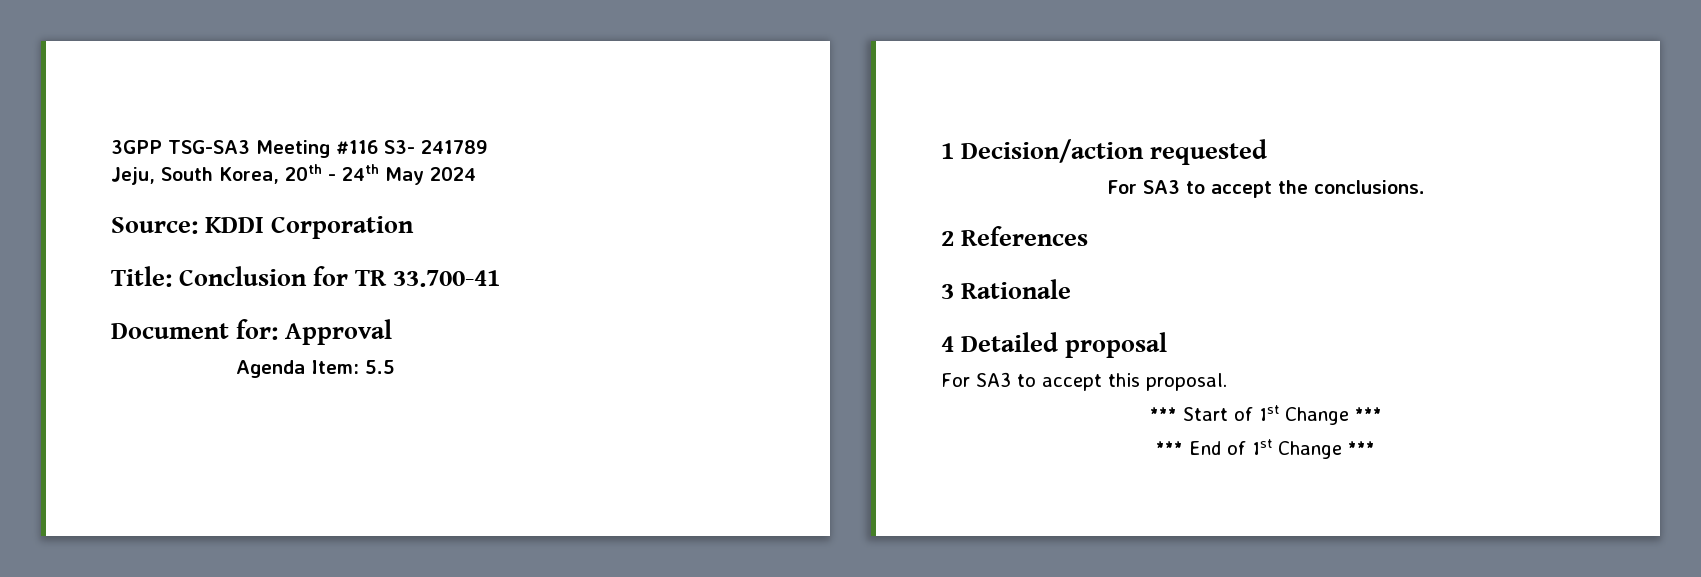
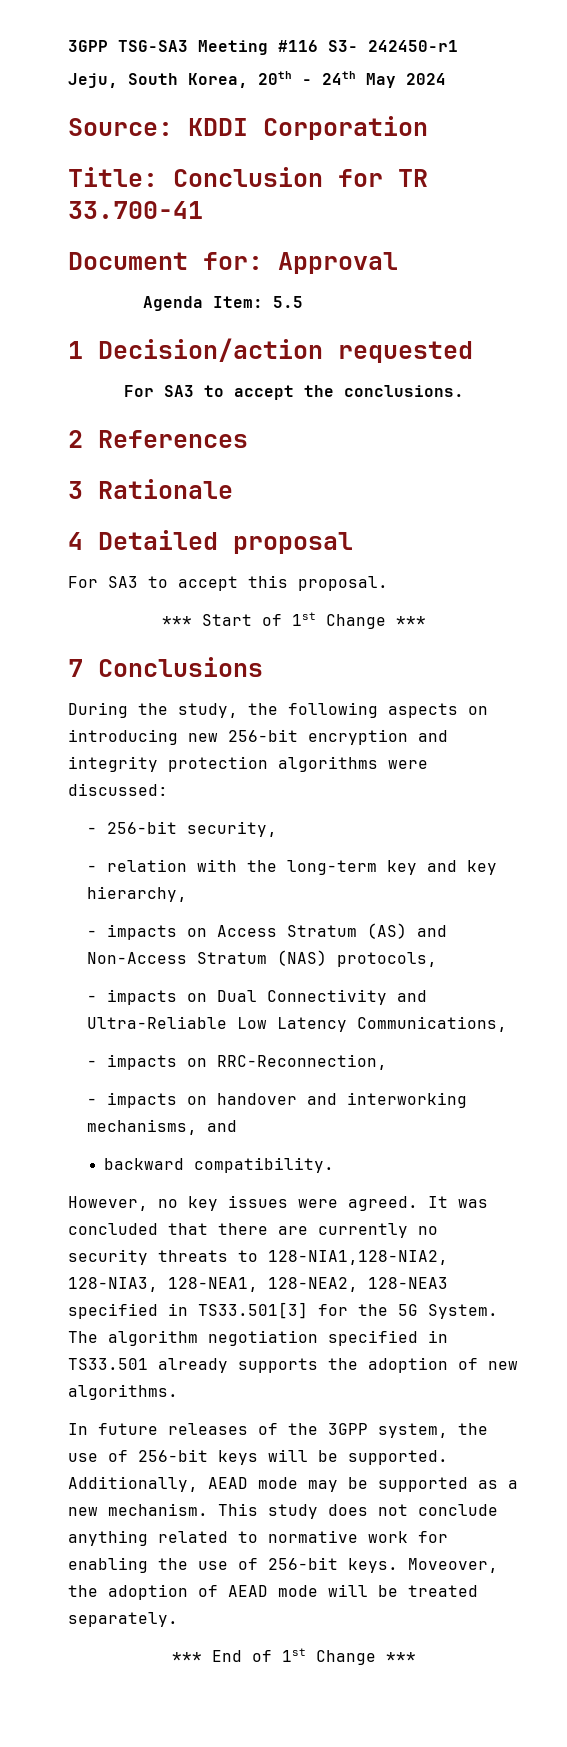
[421,140,488,154] 241789 -> [368,40,458,52] 242450-r1
(1382, 414) none -> [68,657,263,677] [68,702,488,718] [68,729,448,745] [68,756,428,772] [68,783,168,796] [86,821,277,837] [86,859,497,875] [86,886,187,902] [86,923,447,940] [86,950,437,967] [86,989,427,1005] [86,1016,507,1032] [86,1054,387,1070] [86,1092,467,1108] [86,1119,237,1135] [104,1157,335,1173] [68,1195,488,1211] [68,1223,438,1238] [68,1249,448,1265] [68,1277,448,1292] [68,1302,498,1319] [68,1330,448,1346] [68,1357,518,1373] [68,1384,178,1400] [68,1423,488,1438] [68,1449,448,1465] [68,1476,518,1492] [68,1503,498,1519] [68,1530,448,1546] [68,1557,498,1573] [68,1584,478,1600] [68,1612,178,1627] // 7 Conclusions // During the study, the following aspects on introducing new 256-bit encryption and integrity protection algorithms were discussed: // - 256-bit security, // - relation with the long-term key and key hierarchy, // - impacts on Access Stratum (AS) and Non-Access Stratum (NAS) protocols, // - impacts on Dual Connectivity and Ultra-Reliable Low Latency Communications, // - impacts on RRC-Reconnection, // - impacts on handover and interworking mechanisms, and // backward compatibility. // However, no key issues were agreed. It was concluded that there are currently no security threats to 128-NIA1,128-NIA2, 128-NIA3, 128-NEA1, 128-NEA2, 128-NEA3 specified in TS33.501[3] for the 5G System. The algorithm negotiation specified in TS33.501 already supports the adoption of new algorithms. // In future releases of the 3GPP system, the use of 256-bit keys will be supported. Additionally, AEAD mode may be supported as a new mechanism. This study does not conclude anything related to normative work for enabling the use of 256-bit keys. Moveover, the adoption of AEAD mode will be treated separately.

